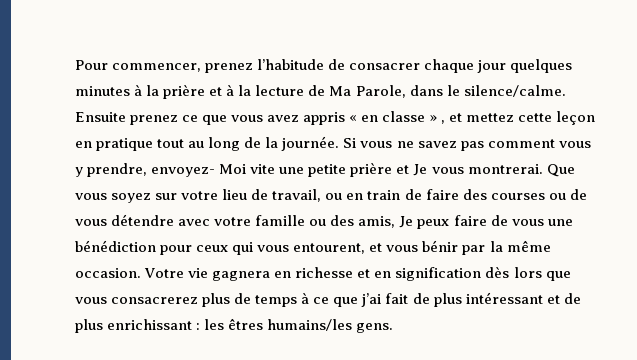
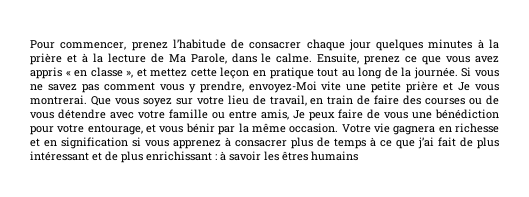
[463,85,566,97] [75,112,126,122] silence/calme. Ensuite -> [276,53,360,64] calme. Ensuite,
[429,115,445,124] » , -> [126,70,134,78] »,
[151,164,247,177] envoyez- Moi -> [248,81,317,93] envoyez-Moi
[325,193,343,200] ou -> (307, 100) none
[330,215,355,226] des -> [229,110,257,119] entre
[196,242,366,255] ceux qui vous entourent, -> [57,124,143,135] votre entourage,
[485,266,571,281] [75,297,199,304] dès lors que vous consacrerez -> [132,137,287,149] si vous apprenez à consacrer
[204,318,394,333] les êtres humains/les gens. -> [220,151,358,161] à savoir les êtres humains

